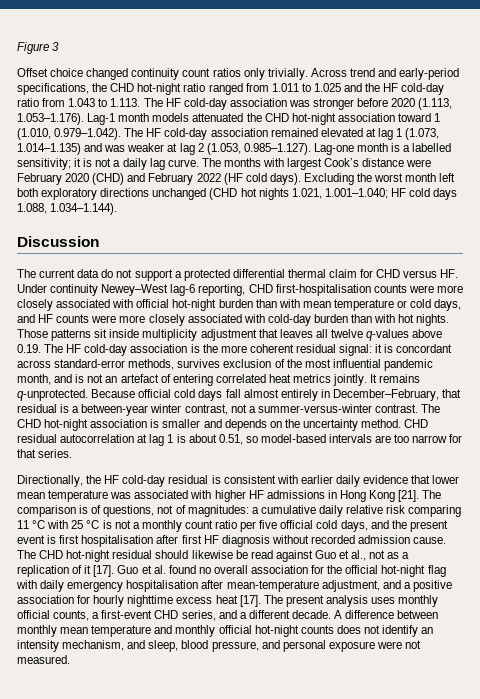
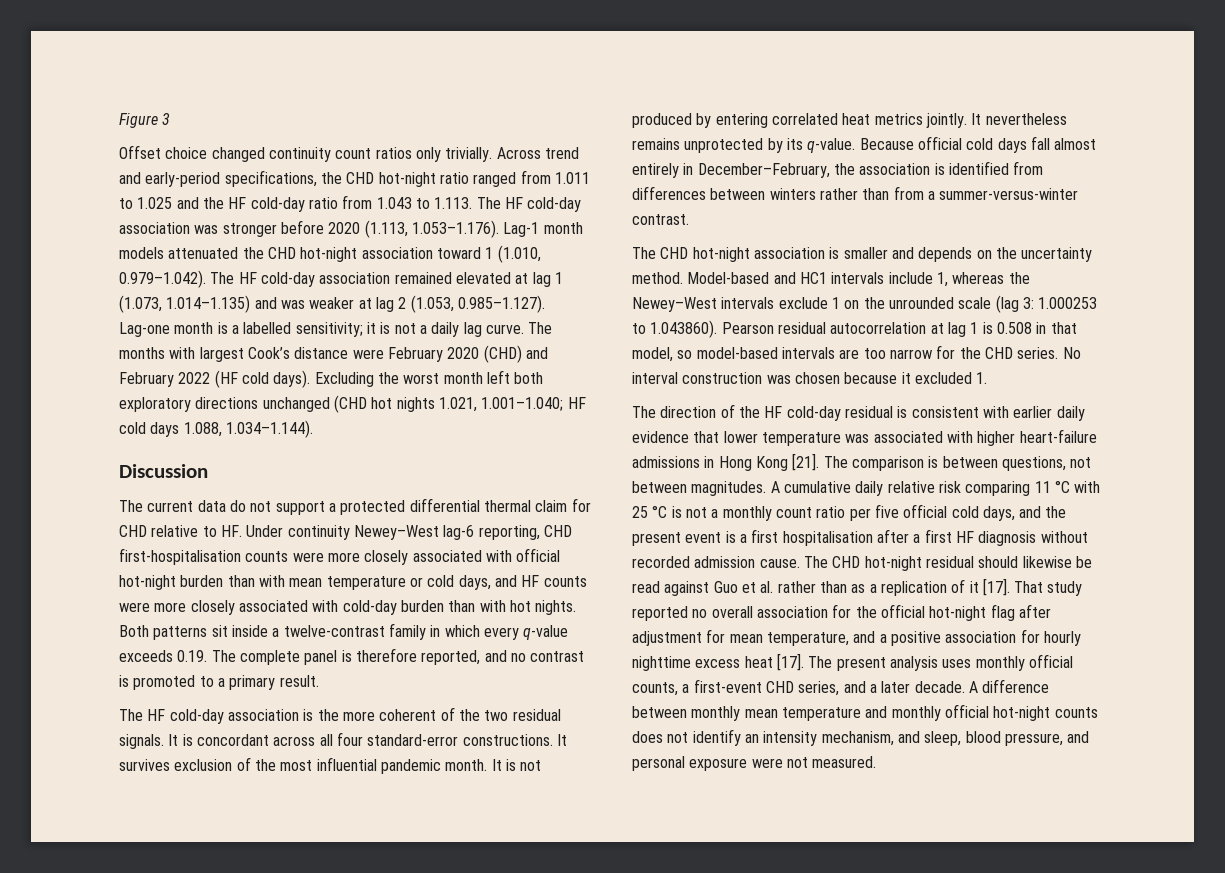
[403,270,438,278] versus -> [151,525,217,537] relative to
[17,329,48,338] Those -> [119,625,149,637] Both
[142,329,443,341] [17,344,41,353] multiplicity adjustment that leaves all twelve q-values above 0.19. -> [272,623,569,640] [119,648,585,665] [119,675,319,690] a twelve-contrast family in which every q-value exceeds 0.19. The complete panel is therefore reported, and no contrast is promoted to a primary result. //
[295,344,453,356] [17,359,175,370] residual signal: it is concordant across standard-error methods, -> [440,707,561,721] [119,732,567,749] of the two residual signals. It is concordant across all four standard-error constructions. It
[17,374,171,385] month, and is not an artefact of -> [445,759,542,771] [632,113,712,128] month. It is not produced by
[379,374,421,383] [17,389,88,401] remains q-unprotected. -> [985,113,1067,125] [632,138,856,153] nevertheless remains unprotected by its q-value.
[442,389,462,398] [17,404,247,416] that residual is a between-year winter contrast, not -> [833,161,1044,175] [632,186,924,200] the association is identified from differences between winters rather than from
(418, 408) none -> (689, 219) //
[404,419,429,428] CHD -> [687,272,1030,287] [632,295,1098,313] [632,320,774,338] Model-based and HC1 intervals include 1, whereas the Newey–West intervals exclude 1 on the unrounded scale (lag 3: 1.000253 to 1.043860). Pearson
[188,434,243,445] about 0.51, -> [996,322,1077,334] [632,347,673,362] 0.508 in that model,
[17,449,36,458] that -> [959,347,1013,359] the CHD
[17,475,83,487] // Directionally, -> [1062,347,1081,359] [632,372,988,384] [632,404,735,418] No interval construction was chosen because it excluded 1. // The direction of
[17,492,45,499] mean -> (758, 437) none
[248,490,264,499] HF -> [1019,429,1097,443] heart-failure
[91,505,102,514] of -> [942,456,998,468] between
[175,505,259,517] of magnitudes: a -> [632,481,780,496] between magnitudes. A
(57, 539) none -> [739,534,747,543] a
(179, 539) none -> [913,534,921,543] a
[351,550,386,561] al., not -> [760,581,847,593] al. rather than
[117,565,196,574] Guo et al. found -> [1014,581,1083,596] [632,606,688,621] That study reported
[16,580,380,592] with daily emergency hospitalisation after mean-temperature adjustment, -> [1018,604,1051,618] [632,629,849,646] after adjustment for mean temperature,
[248,610,290,619] different -> [881,681,911,693] later

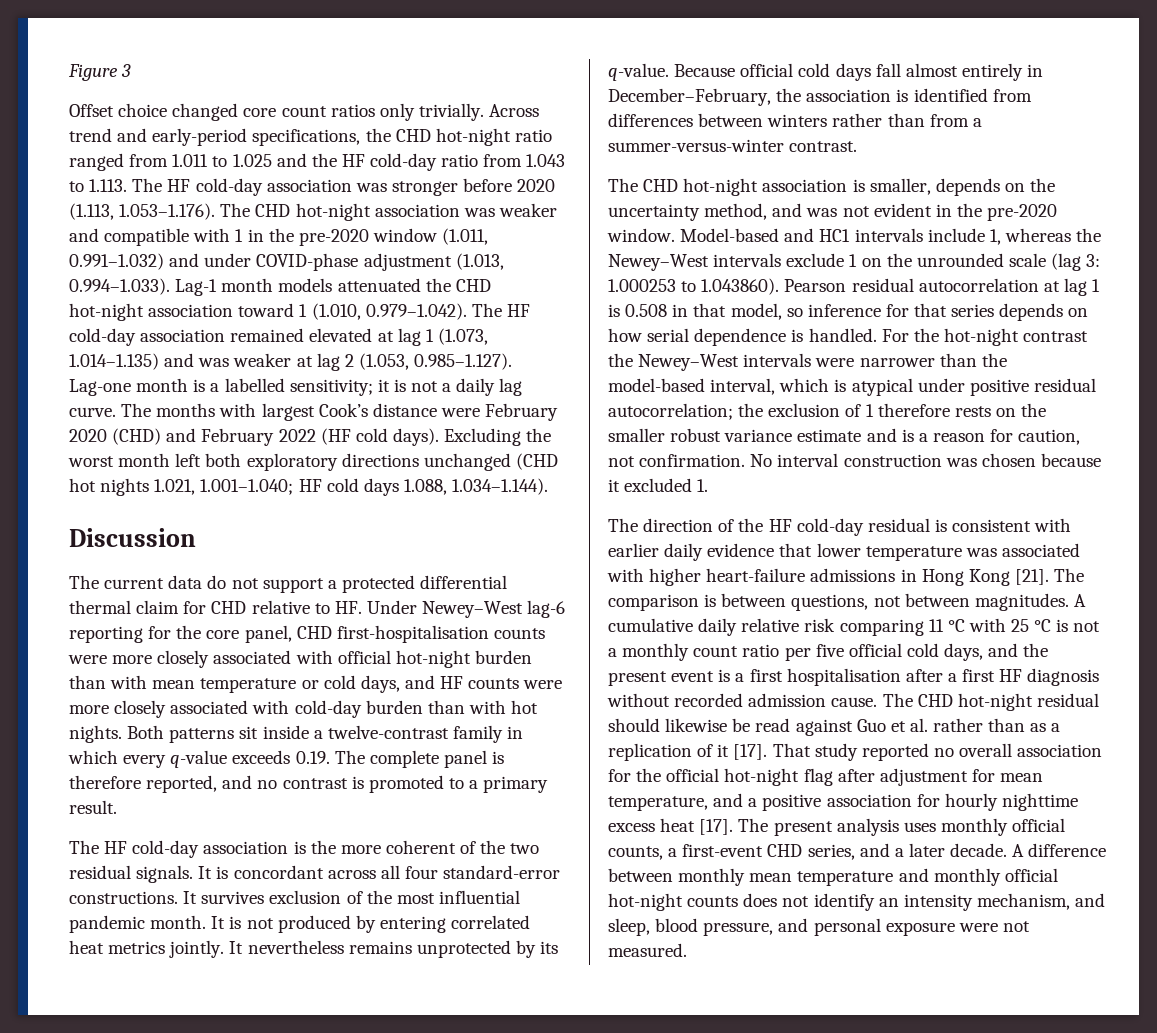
[268,147,331,162] continuity -> [243,108,277,117] core
(499, 229) none -> [220,203,557,221] [69,228,489,246] [69,253,504,271] [69,278,170,295] The CHD hot-night association was weaker and compatible with 1 in the pre-2020 window (1.011, 0.991–1.032) and under COVID-phase adjustment (1.013, 0.994–1.033).
[287,525,350,540] continuity -> (417, 607) none
[478,525,540,540] reporting, -> [69,625,292,643] reporting for the core panel,
[843,247,914,259] smaller and -> [869,178,931,195] smaller,
[632,272,683,284] method. -> [704,203,1058,221] [607,228,675,242] method, and was not evident in the pre-2020 window.
[696,345,1059,359] model-based intervals are too narrow for the CHD series. -> [807,303,1089,321] [608,328,1089,346] [608,353,1007,371] [608,378,1096,396] [608,403,1047,420] [608,428,1081,445] [608,454,746,467] inference for that series depends on how serial dependence is handled. For the hot-night contrast the Newey–West intervals were narrower than the model-based interval, which is atypical under positive residual autocorrelation; the exclusion of 1 therefore rests on the smaller robust variance estimate and is a reason for caution, not confirmation.

